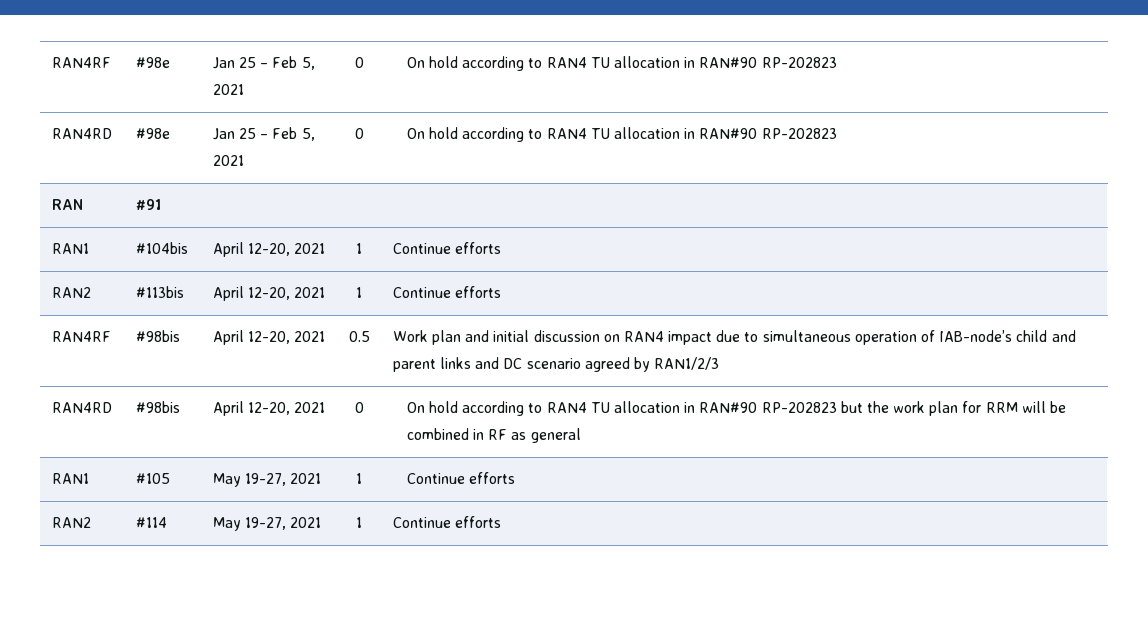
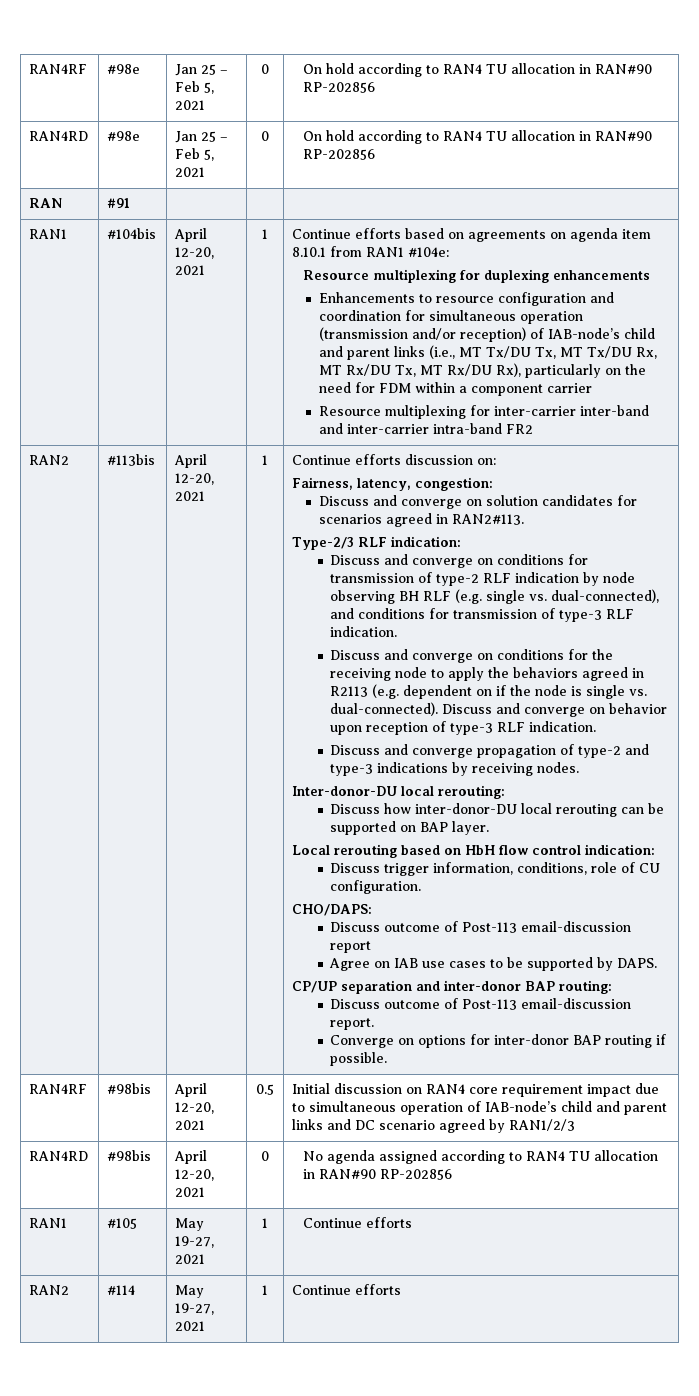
[761,57,837,68] RP-202823 -> [303,82,376,93] RP-202856
[761,128,837,139] RP-202823 -> [303,149,376,160] RP-202856
(501, 248) none -> [405,228,652,242] [292,246,450,257] [303,269,651,283] [318,292,614,306] [318,310,583,324] [318,327,655,342] [318,345,657,360] [318,363,646,378] [318,382,592,396] [318,405,649,419] [318,423,533,434] based on agreements on agenda item 8.10.1 from RAN1 #104e: // Resource multiplexing for duplexing enhancements // Enhancements to resource configuration and coordination for simultaneous operation (transmission and/or reception) of IAB-node’s child and parent links (i.e., MT Tx/DU Tx, MT Tx/DU Rx, MT Rx/DU Tx, MT Rx/DU Rx), particularly on the need for FDM within a component carrier // Resource multiplexing for inter-carrier inter-band and inter-carrier intra-band FR2
(501, 292) none -> [405,454,497,465] [292,477,494,491] [318,495,637,509] [318,513,524,527] [292,536,462,550] [330,554,589,568] [330,572,636,586] [330,589,660,604] [330,608,635,622] [330,626,398,637] [330,649,614,663] [330,667,645,681] [330,684,648,699] [330,702,668,717] [330,721,597,735] [330,744,650,758] [330,762,580,776] [292,785,506,799] [330,803,665,817] [330,821,490,835] [292,844,656,858] [330,862,661,876] [330,880,422,894] [292,904,373,916] [330,921,632,933] [330,941,372,953] [329,957,658,971] [292,980,613,994] [330,998,632,1010] [330,1018,375,1030] [330,1034,667,1048] [330,1052,388,1066] discussion on: // Fairness, latency, congestion: // Discuss and converge on solution candidates for scenarios agreed in RAN2#113. // Type-2/3 RLF indication: // Discuss and converge on conditions for transmission of type-2 RLF indication by node observing BH RLF (e.g. single vs. dual-connected), and conditions for transmission of type-3 RLF indication. // Discuss and converge on conditions for the receiving node to apply the behaviors agreed in R2113 (e.g. dependent on if the node is single vs. dual-connected). Discuss and converge on behavior upon reception of type-3 RLF indication. // Discuss and converge propagation of type-2 and type-3 indications by receiving nodes. // Inter-donor-DU local rerouting: // Discuss how inter-donor-DU local rerouting can be supported on BAP layer. // Local rerouting based on HbH flow control indication: // Discuss trigger information, conditions, role of CU configuration. // CHO/DAPS: // Discuss outcome of Post-113 email-discussion report // Agree on IAB use cases to be supported by DAPS. // CP/UP separation and inter-donor BAP routing: // Discuss outcome of Post-113 email-discussion report. // Converge on options for inter-donor BAP routing if possible.
[392,330,530,345] Work plan and initial -> [292,1083,331,1094] Initial
(664, 336) none -> [469,1084,584,1097] core requirement
[406,401,1067,416] [406,428,581,443] On hold according to RAN4 TU allocation in RAN#90 RP-202823 but the work plan for RRM will be combined in RF as general -> [303,1150,659,1164] [303,1169,453,1180] No agenda assigned according to RAN4 TU allocation in RAN#90 RP-202856

